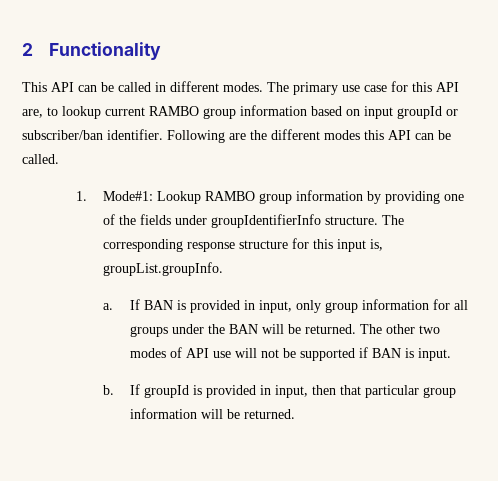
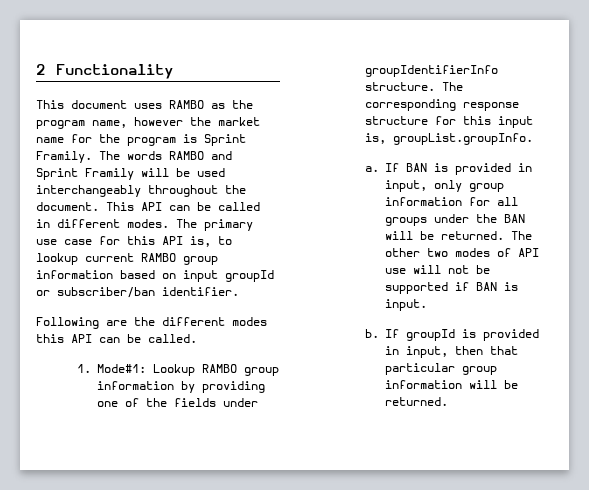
(47, 87) none -> [71,100,253,109] [36,117,260,129] [36,134,246,146] [36,151,232,163] [36,168,225,180] [36,185,246,197] [36,202,134,211] document uses RAMBO as the program name, however the market name for the program is Sprint Framily. The words RAMBO and Sprint Framily will be used interchangeably throughout the document. This
[22,109,43,118] are, -> [190,236,211,247] is,
(163, 134) none -> (239, 291) //

